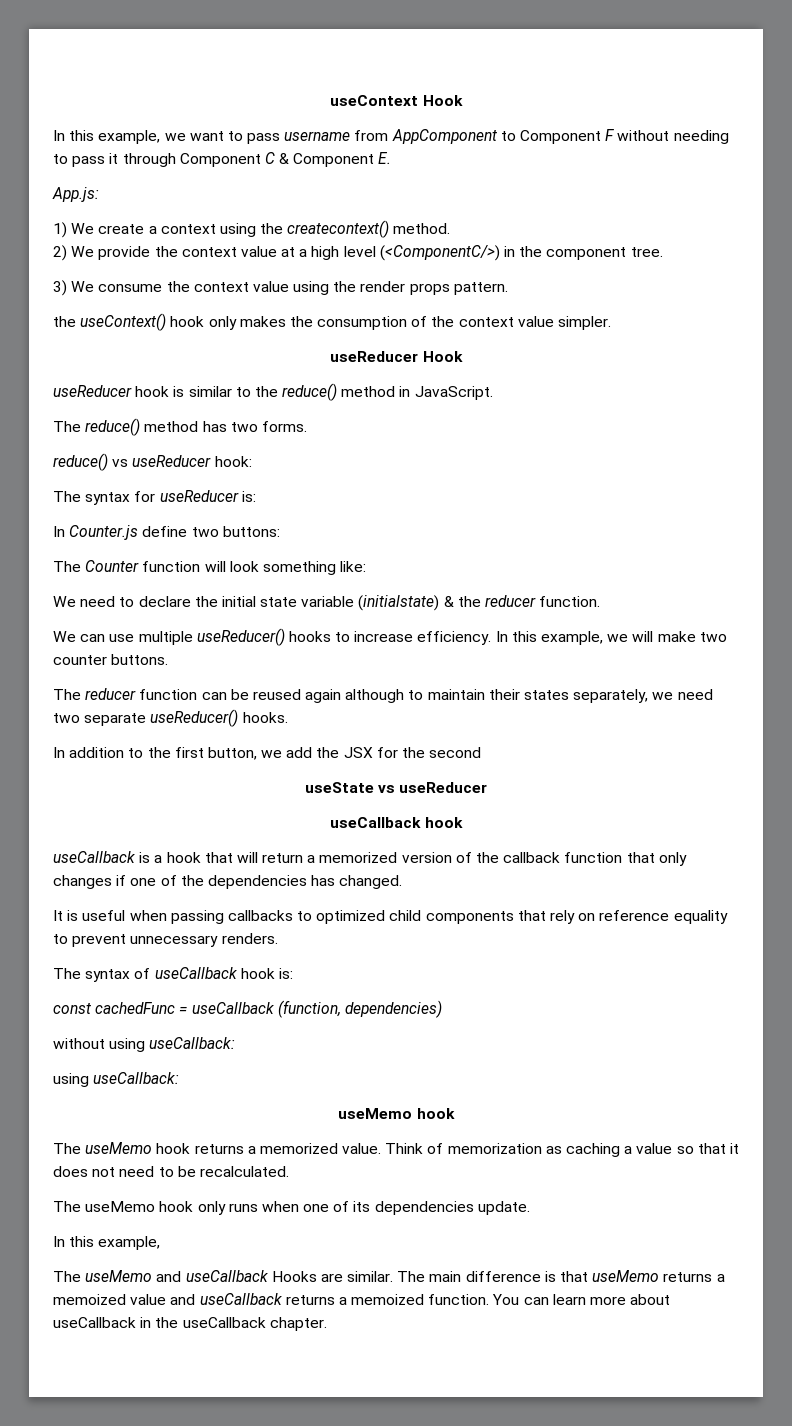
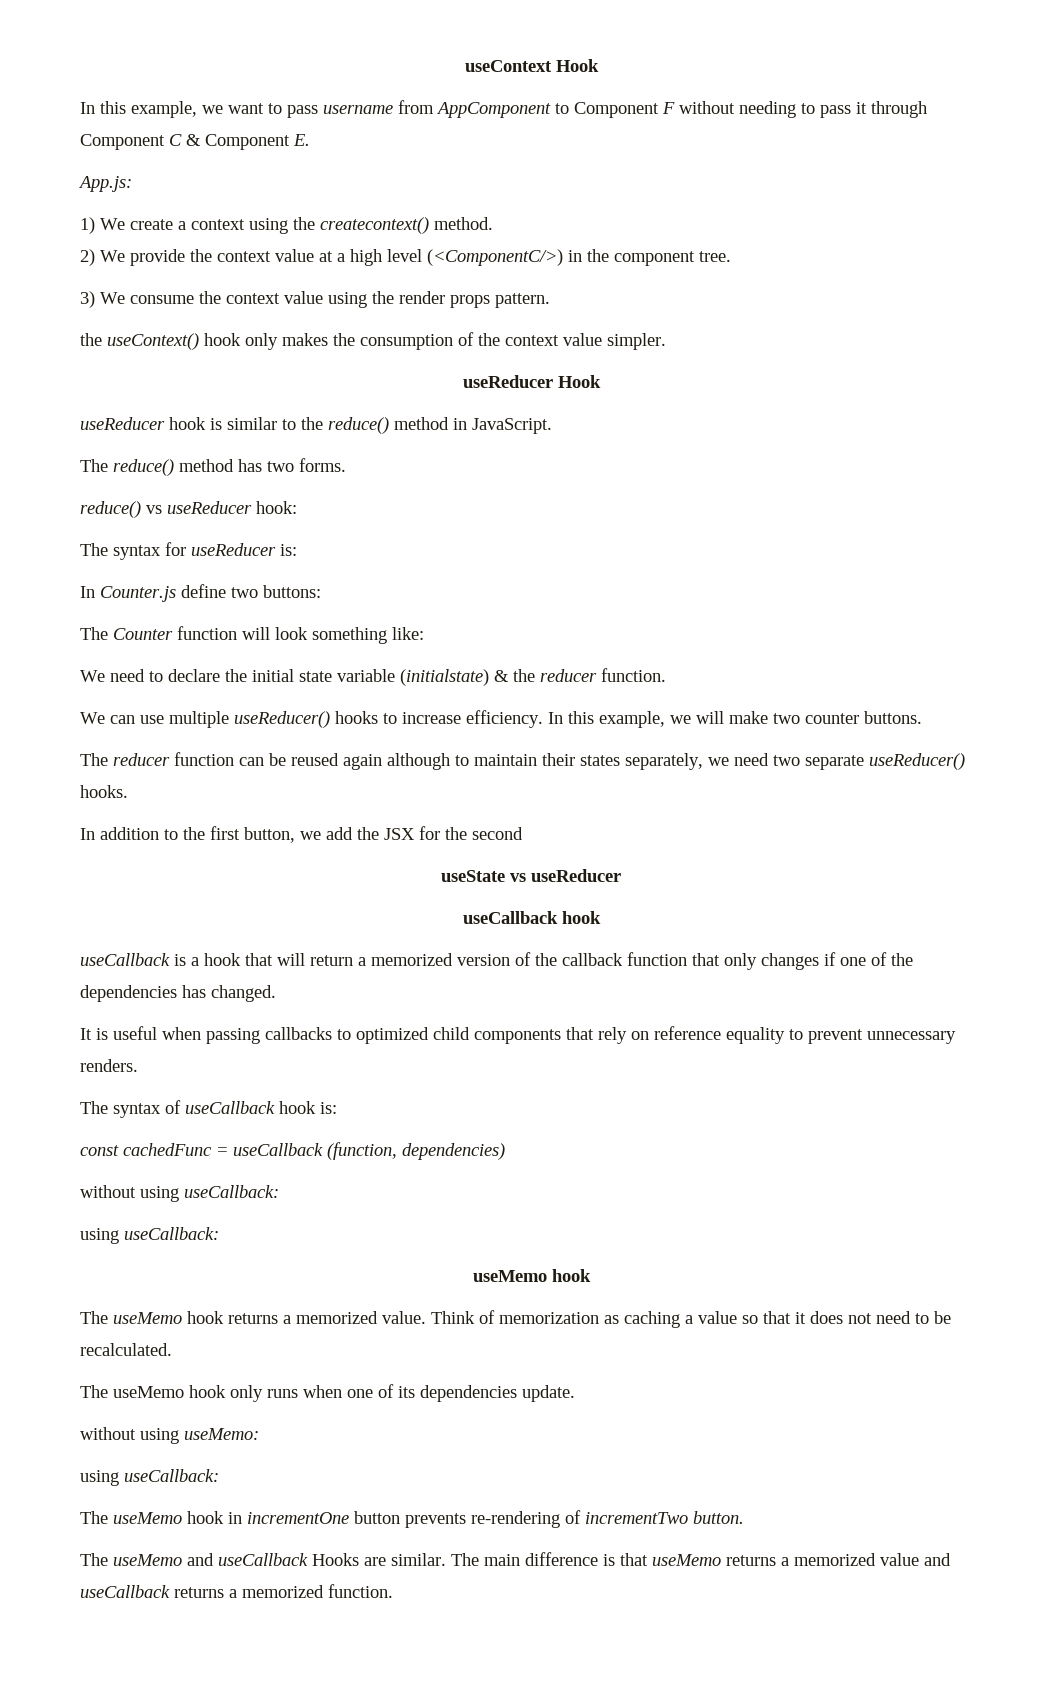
[53,1236,161,1250] In this example, -> [80,1427,259,1444] [80,1469,219,1486] [80,1510,744,1528] without using useMemo: // using useCallback: // The useMemo hook in incrementOne button prevents re-rendering of incrementTwo button.
[53,1294,126,1305] memoized -> [794,1553,876,1566] memorized
[351,1294,671,1305] [53,1317,327,1331] memoized function. You can learn more about useCallback in the useCallback chapter. -> [242,1584,393,1598] memorized function.

